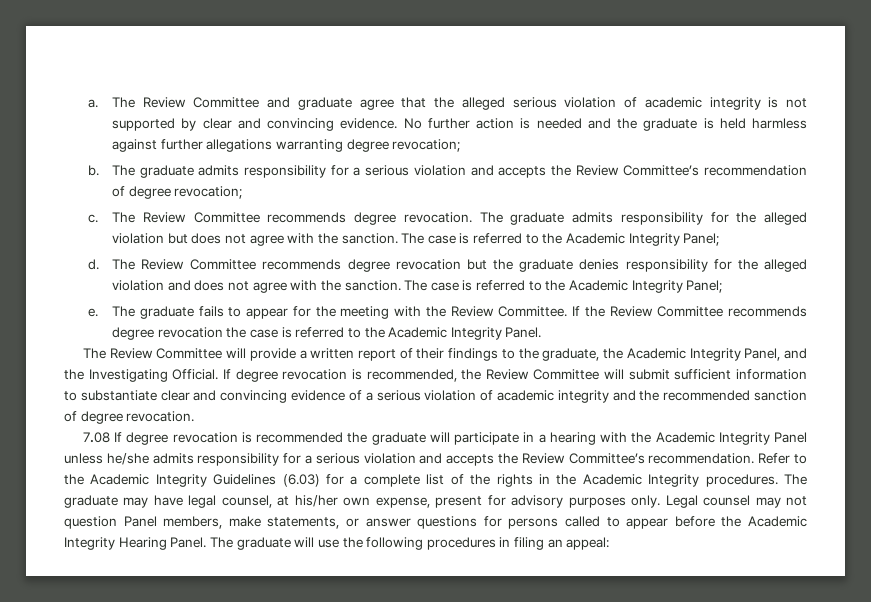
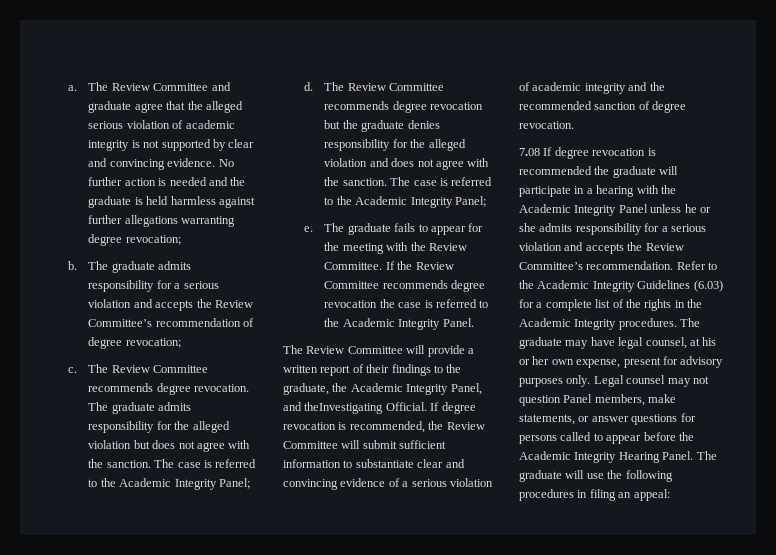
[64,369,168,382] the Investigating -> [304,402,384,414] theInvestigating
[106,453,149,465] he/she -> [684,204,711,213] [519,223,536,232] he or she
[294,495,338,507] his/her -> [702,337,717,346] [519,356,550,365] his or her

